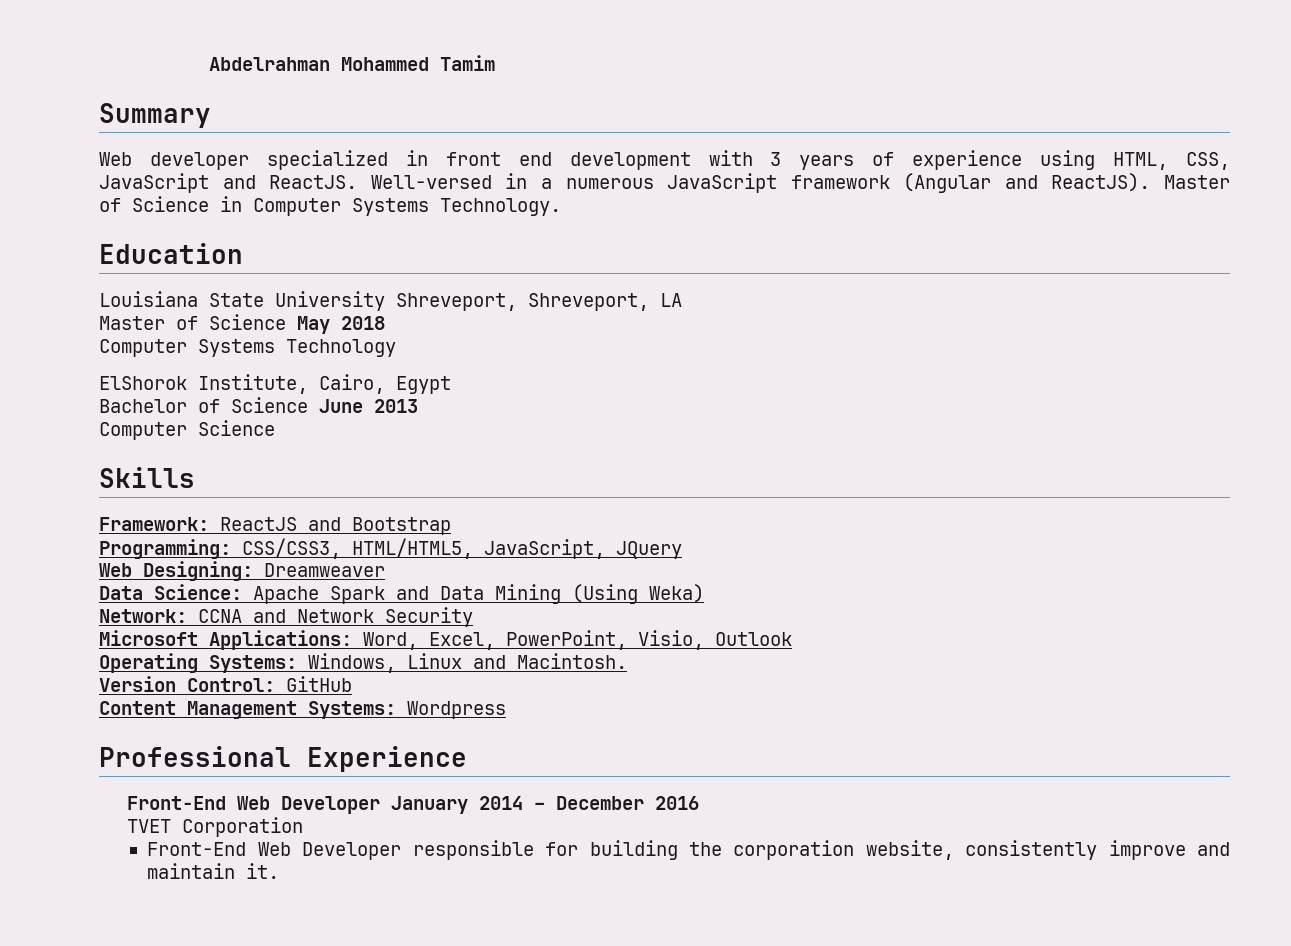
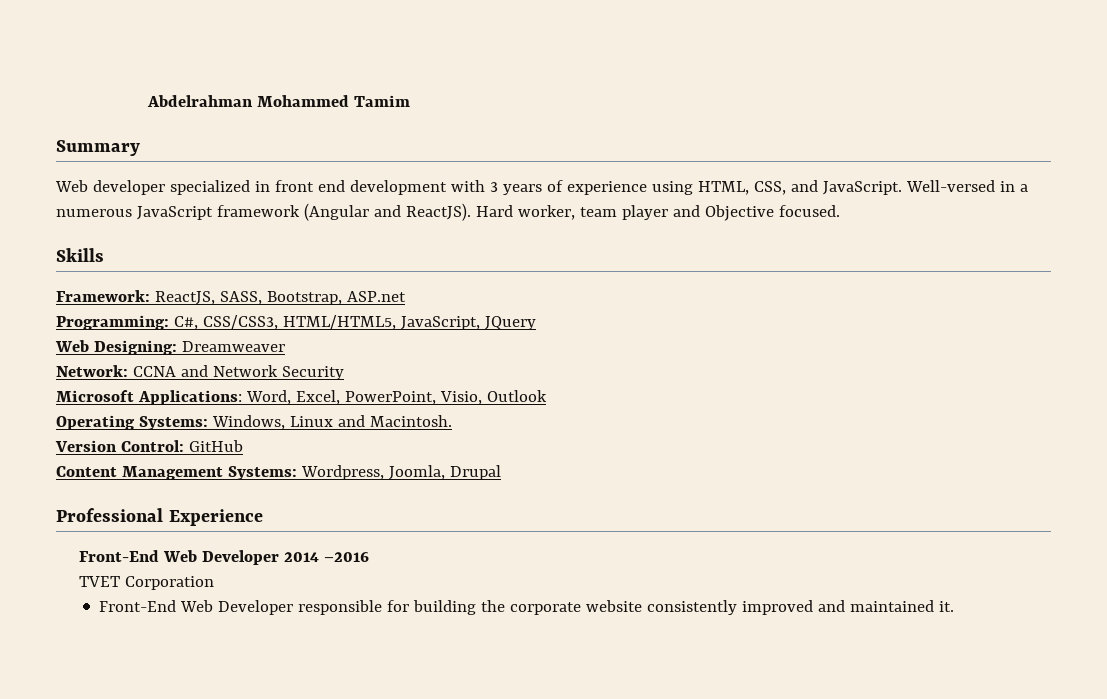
[99,173,358,193] JavaScript and ReactJS. -> [790,180,902,195] and JavaScript.
[1164,175,1230,189] [99,196,561,216] [99,243,243,264] [99,291,682,311] [99,314,385,334] [99,339,396,357] [99,374,451,394] [99,397,418,413] [99,420,275,440] [99,467,195,488] [99,517,451,535] Master of Science in Computer Systems Technology. // Education // Louisiana State University Shreveport, Shreveport, LA // Master of Science May 2018 // Computer Systems Technology // ElShorok Institute, Cairo, Egypt // Bachelor of Science June 2013 // Computer Science // Skills // Framework: ReactJS and Bootstrap -> [475,205,840,221] [56,248,104,262] [56,290,406,305] Hard worker, team player and Objective focused. // Skills // Framework: ReactJS, SASS, Bootstrap, ASP.net
(231, 549) none -> [173,316,198,330] C#,
[99,584,704,604] // Data Science: Apache Spark and Data Mining (Using Weka) -> (285, 346) none
[407,701,506,719] Wordpress -> [300,465,501,480] Wordpress, Joomla, Drupal
[390,796,699,814] January 2014 – December 2016 -> [284,552,370,562] 2014 –2016
[733,840,1231,860] [147,863,236,879] corporation website, consistently improve and maintain -> [510,600,935,615] corporate website consistently improved and maintained

